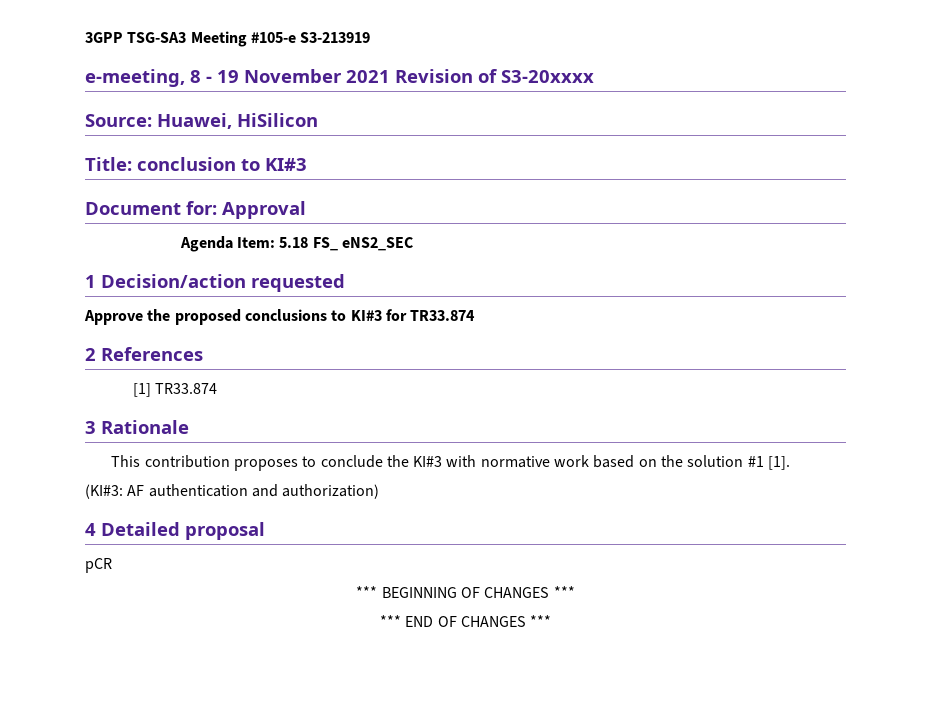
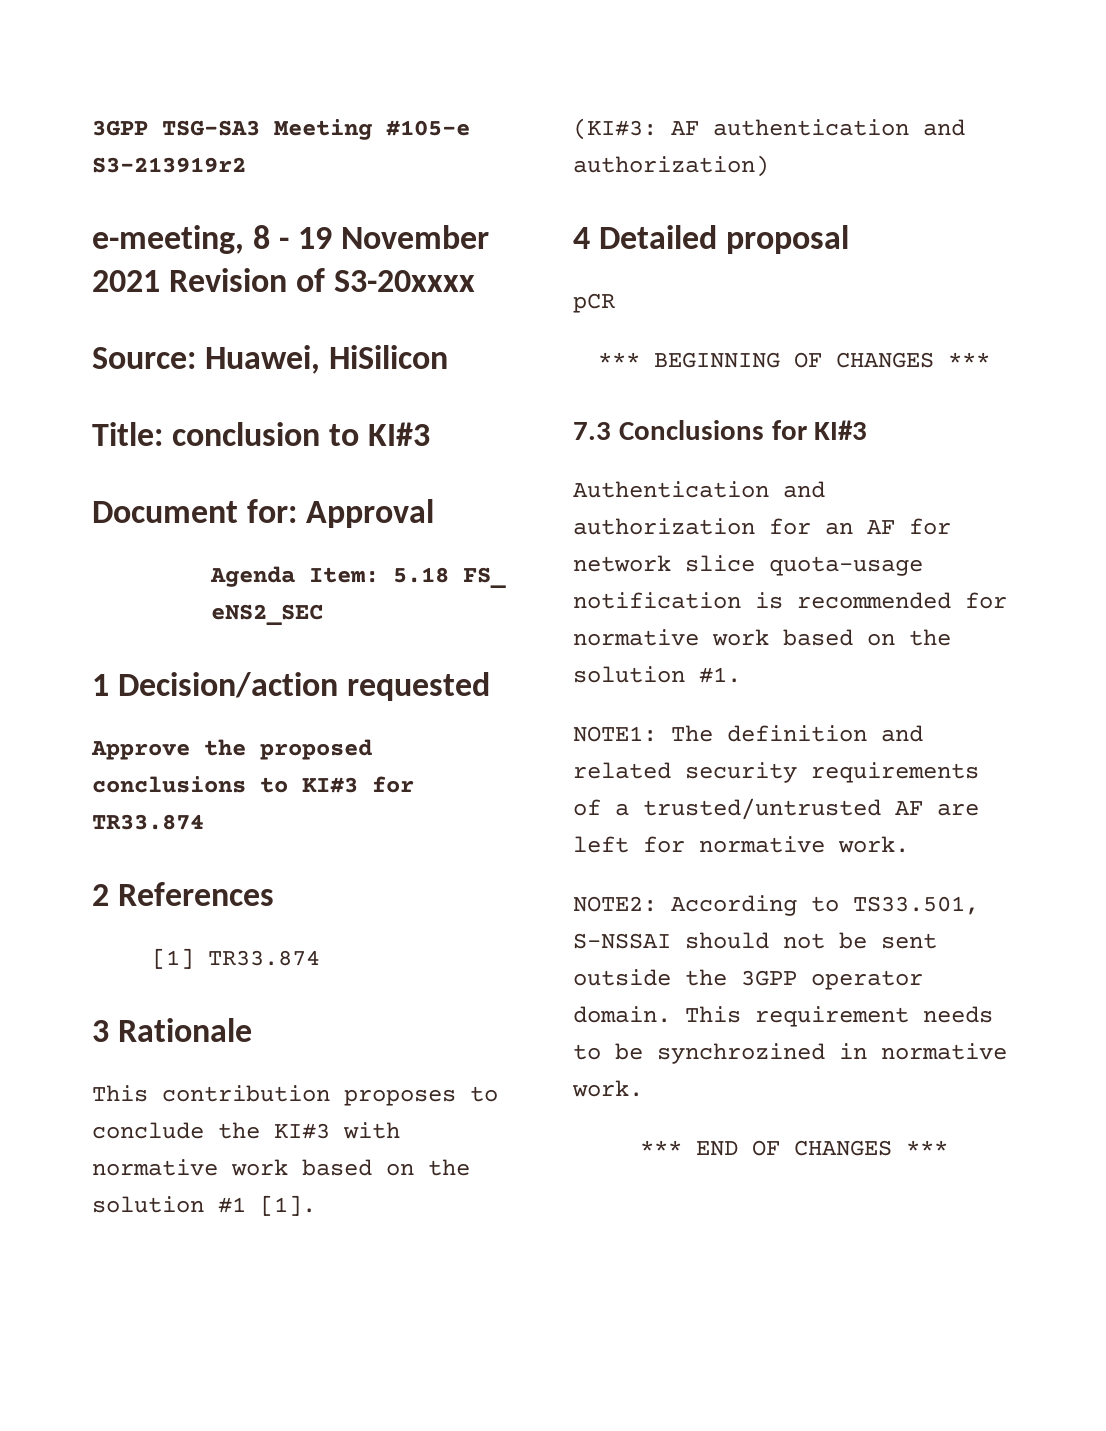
[300,32,371,43] S3-213919 -> [92,157,246,173] S3-213919r2
(575, 592) none -> [573,420,868,440] [573,481,825,498] [573,518,951,535] [573,555,923,576] [573,592,1007,609] [573,629,951,646] [573,666,741,683] [573,725,923,742] [573,762,979,783] [573,798,979,820] [573,836,909,853] [573,895,979,916] [573,932,937,949] [573,969,923,990] [573,1006,993,1027] [573,1043,1007,1064] [572,1080,643,1097] // 7.3 Conclusions for KI#3 // Authentication and authorization for an AF for network slice quota-usage notification is recommended for normative work based on the solution #1. // NOTE1: The definition and related security requirements of a trusted/untrusted AF are left for normative work. // NOTE2: According to TS33.501, S-NSSAI should not be sent outside the 3GPP operator domain. This requirement needs to be synchrozined in normative work.

